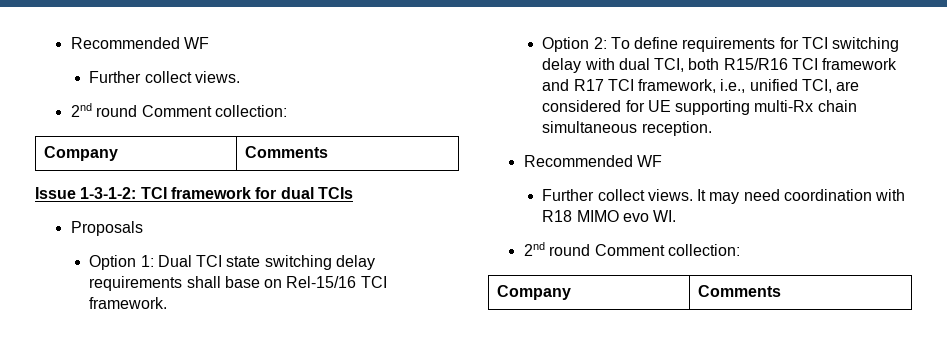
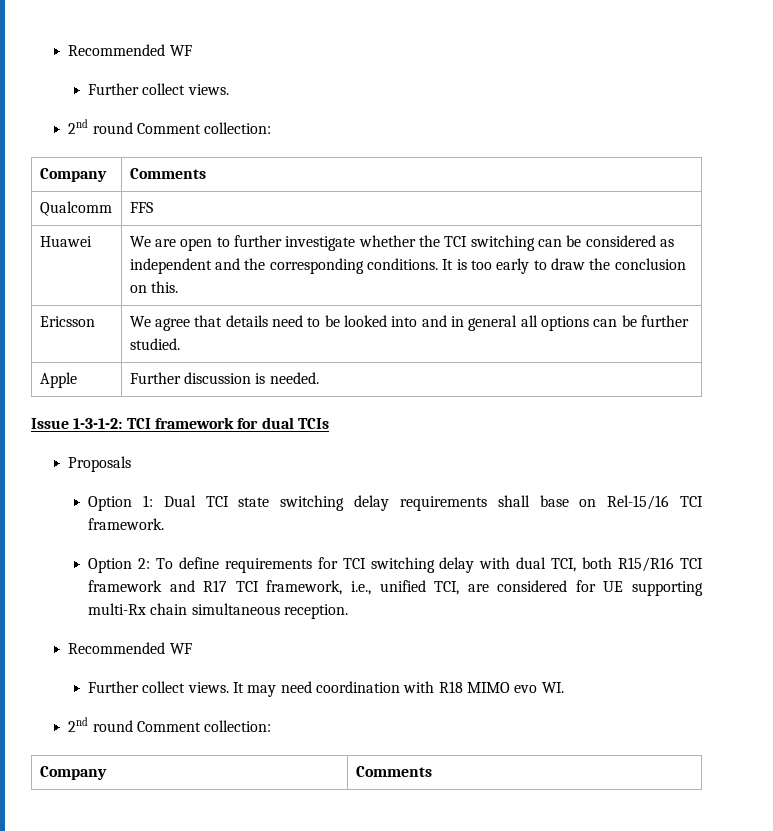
(329, 152) none -> [39,201,112,216] [129,202,153,213] [39,236,92,247] [129,235,674,251] [129,258,686,274] [129,281,179,293] [39,316,95,327] [129,315,689,331] [129,338,180,350] [39,372,77,388] [129,372,319,384] // Qualcomm | FFS // Huawei | We are open to further investigate whether the TCI switching can be considered as independent and the corresponding conditions. It is too early to draw the conclusion on this. // Ericsson | We agree that details need to be looked into and in general all options can be further studied. // Apple | Further discussion is needed.

